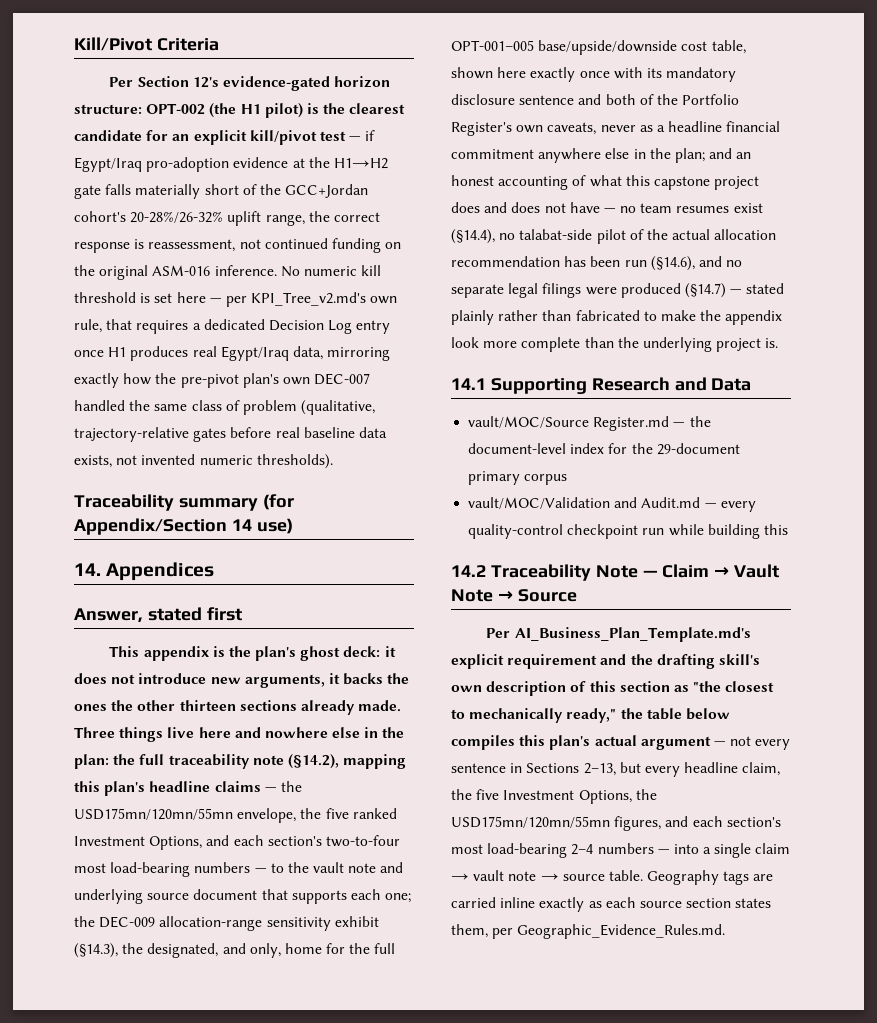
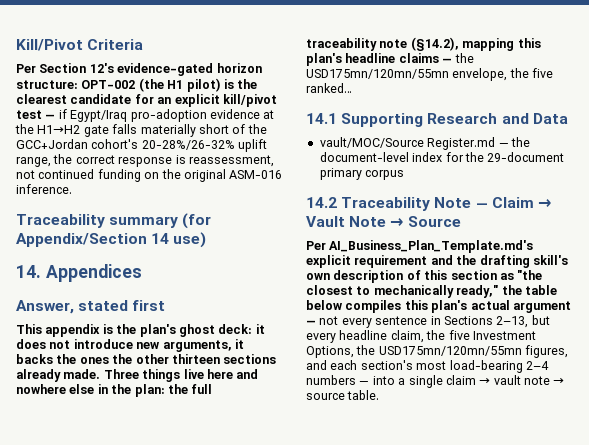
[280,265,382,277] [74,292,398,307] [74,319,391,334] [74,346,391,361] [74,373,371,388] [74,400,376,415] [74,427,387,442] [74,454,333,469] No numeric kill threshold is set here — per KPI_Tree_v2.md's own rule, that requires a dedicated Decision Log entry once H1 produces real Egypt/Iraq data, mirroring exactly how the pre-pivot plan's own DEC-007 handled the same class of problem (qualitative, trajectory-relative gates before real baseline data exists, not invented numeric thresholds). -> (72, 189) none
[352,808,397,819] [74,835,400,850] [74,862,404,877] [74,889,412,904] [74,916,379,931] [74,943,396,958] [451,40,746,55] [451,67,737,82] [451,94,740,105] [451,121,781,136] [451,148,752,163] [451,175,760,190] [451,202,763,213] [451,229,777,244] [451,256,743,271] [451,283,785,298] [451,310,783,325] [451,337,779,352] ranked Investment Options, and each section's two-to-four most load-bearing numbers — to the vault note and underlying source document that supports each one; the DEC-009 allocation-range sensitivity exhibit (§14.3), the designated, and only, home for the full OPT-001–005 base/upside/downside cost table, shown here exactly once with its mandatory disclosure sentence and both of the Portfolio Register's own caveats, never as a headline financial commitment anywhere else in the plan; and an honest accounting of what this capstone project does and does not have — no team resumes exist (§14.4), no talabat-side pilot of the actual allocation recommendation has been run (§14.6), and no separate legal filings were produced (§14.7) — stated plainly rather than fabricated to make the appendix look more complete than the underlying project is. -> [306,83,352,93] ranked…
[468,497,756,512] [468,524,788,539] // vault/MOC/Validation and Audit.md — every quality-control checkpoint run while building this -> (405, 175) none
[647,870,774,885] [451,897,772,912] [451,924,726,939] Geography tags are carried inline exactly as each source section states them, per Geographic_Evidence_Rules.md. -> (380, 395) none

